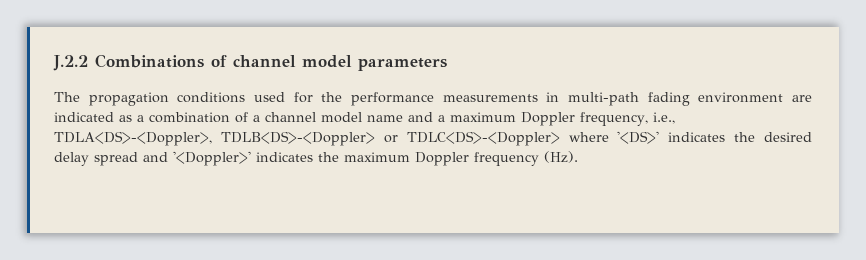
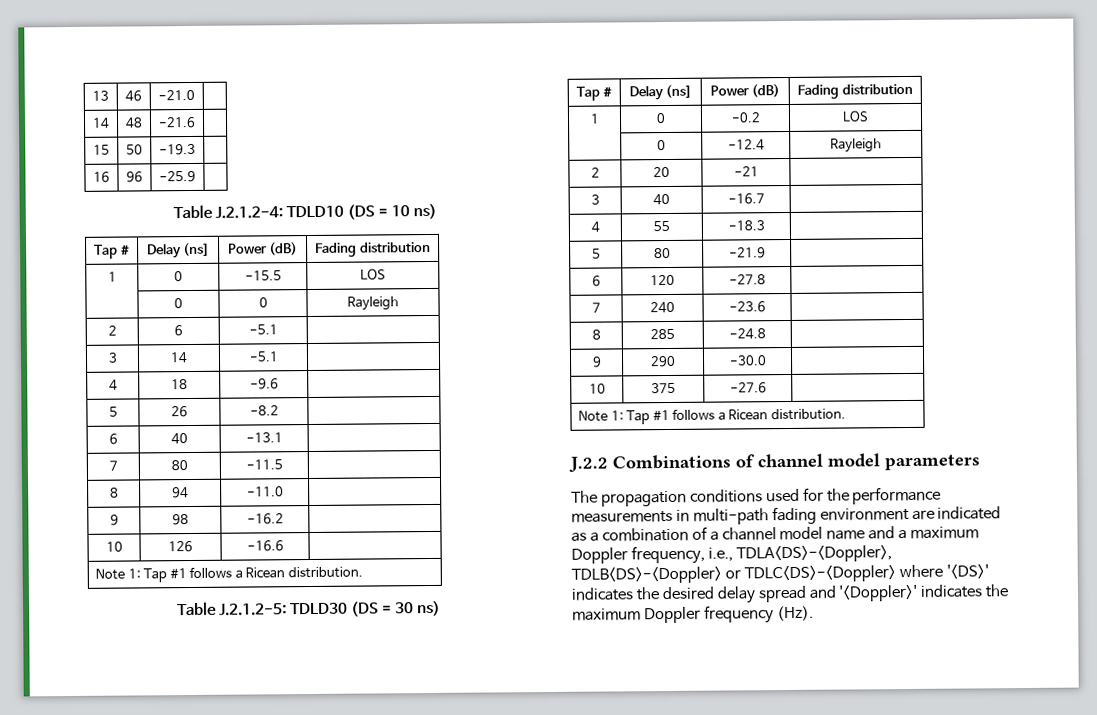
(53, 63) none -> [92,90,109,101] [125,90,142,102] [158,89,195,101] [92,117,110,129] [125,117,143,129] [158,116,196,129] [93,144,110,155] [126,144,143,155] [159,143,196,156] [93,171,110,183] [126,171,143,183] [159,170,196,183] [173,203,437,220] [94,244,130,259] [146,242,211,259] [227,242,299,256] [315,241,431,257] [107,271,117,282] [174,271,183,282] [244,270,282,281] [360,268,386,280] [174,298,183,309] [258,297,268,308] [347,296,399,311] [107,325,117,336] [174,325,183,337] [248,324,278,335] [107,352,118,363] [170,352,188,364] [248,351,279,362] [108,379,118,391] [171,379,188,390] [249,378,279,390] [108,406,118,417] [171,406,188,418] [249,405,279,416] [108,433,118,445] [171,433,188,445] [245,432,283,443] [108,460,118,471] [171,460,188,471] [245,459,283,470] [109,487,119,498] [172,487,189,499] [246,486,284,497] [109,514,119,526] [172,514,189,526] [246,513,284,525] [105,541,123,552] [168,540,193,553] [246,540,284,552] [95,566,363,583] [177,600,441,617] [576,86,612,101] [628,84,693,101] [709,84,781,98] [797,83,913,99] [589,113,600,124] [656,113,666,124] [730,112,761,123] [842,110,869,122] [657,140,666,151] [727,139,765,151] [830,138,882,153] [590,167,600,178] [653,166,670,178] [733,166,759,177] [590,194,600,205] [653,193,670,206] [727,193,765,205] [590,221,600,233] [653,220,670,232] [727,220,765,231] [591,248,601,259] [654,247,671,259] [728,247,766,259] [591,275,601,287] [650,274,675,286] [728,274,766,285] [591,302,601,313] [650,301,675,314] [728,301,766,313] [591,329,601,340] [650,328,675,340] [728,328,766,340] [591,356,602,368] [650,355,676,368] [728,355,767,366] [588,383,606,394] [651,382,676,394] [729,382,767,394] [578,408,846,425] 13 | 46 | -21.0 | // 14 | 48 | -21.6 | // 15 | 50 | -19.3 | // 16 | 96 | -25.9 | // Table J.2.1.2-4: TDLD10 (DS = 10 ns) // Tap # | Delay (ns] | Power (dB) | Fading distribution // 1 | 0 | -15.5 | LOS // | 0 | 0 | Rayleigh // 2 | 6 | -5.1 | // 3 | 14 | -5.1 | // 4 | 18 | -9.6 | // 5 | 26 | -8.2 | // 6 | 40 | -13.1 | // 7 | 80 | -11.5 | // 8 | 94 | -11.0 | // 9 | 98 | -16.2 | // 10 | 126 | -16.6 | // Note 1: Tap #1 follows a Ricean distribution. // Table J.2.1.2-5: TDLD30 (DS = 30 ns) // Tap # | Delay (ns] | Power (dB) | Fading distribution // 1 | 0 | -0.2 | LOS // | 0 | -12.4 | Rayleigh // 2 | 20 | -21 | // 3 | 40 | -16.7 | // 4 | 55 | -18.3 | // 5 | 80 | -21.9 | // 6 | 120 | -27.8 | // 7 | 240 | -23.6 | // 8 | 285 | -24.8 | // 9 | 290 | -30.0 | // 10 | 375 | -27.6 | // Note 1: Tap #1 follows a Ricean distribution. //

